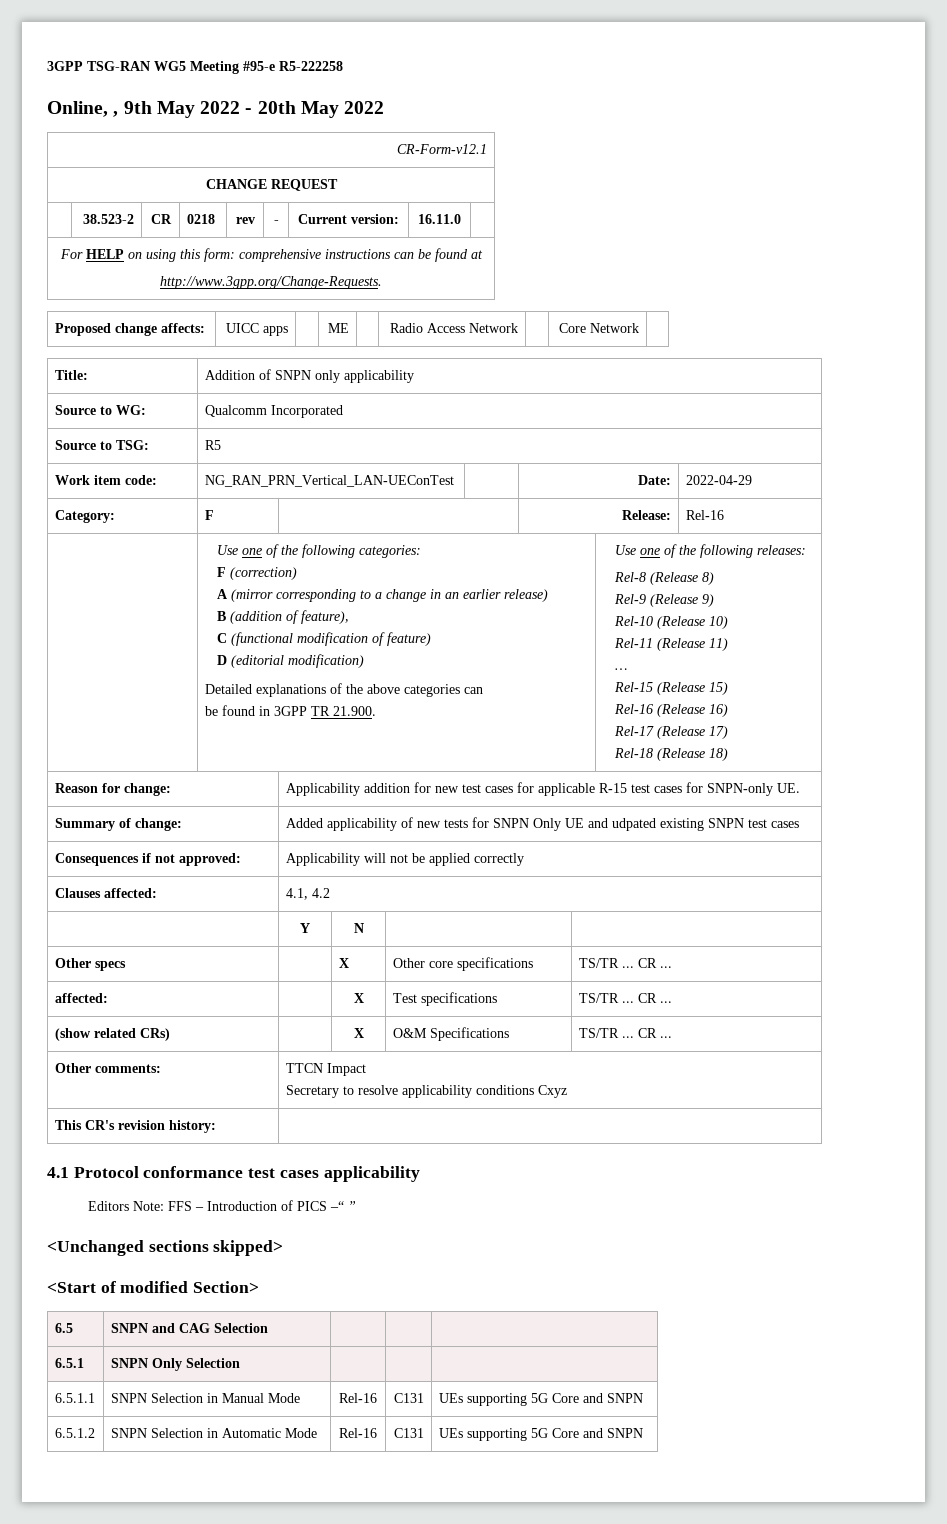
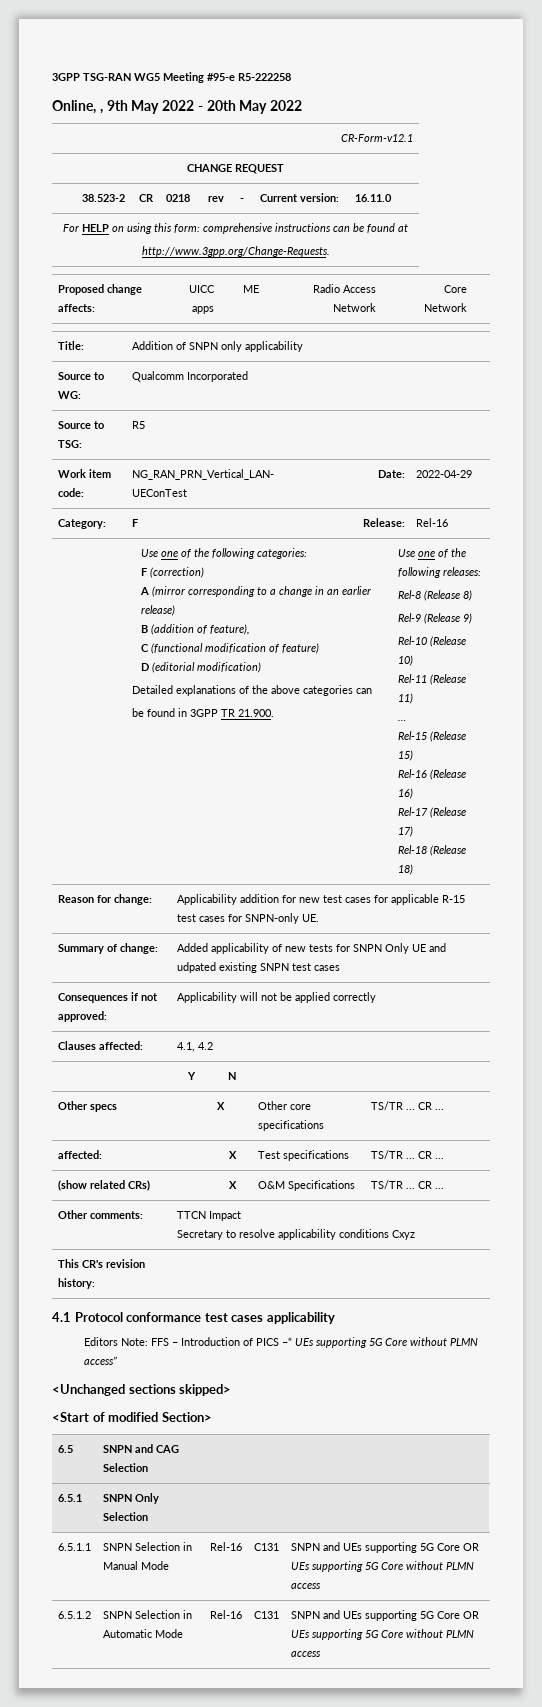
[347,1201,356,1211] ” -> [294,1337,478,1348] [83,1356,117,1365] UEs supporting 5G Core without PLMN access”
[438,1393,643,1406] UEs supporting 5G Core and SNPN -> [290,1542,479,1553] [290,1561,474,1572] [290,1583,321,1589] SNPN and UEs supporting 5G Core OR UEs supporting 5G Core without PLMN access
[438,1428,643,1441] UEs supporting 5G Core and SNPN -> [290,1610,479,1621] [290,1629,474,1640] [290,1651,321,1657] SNPN and UEs supporting 5G Core OR UEs supporting 5G Core without PLMN access

